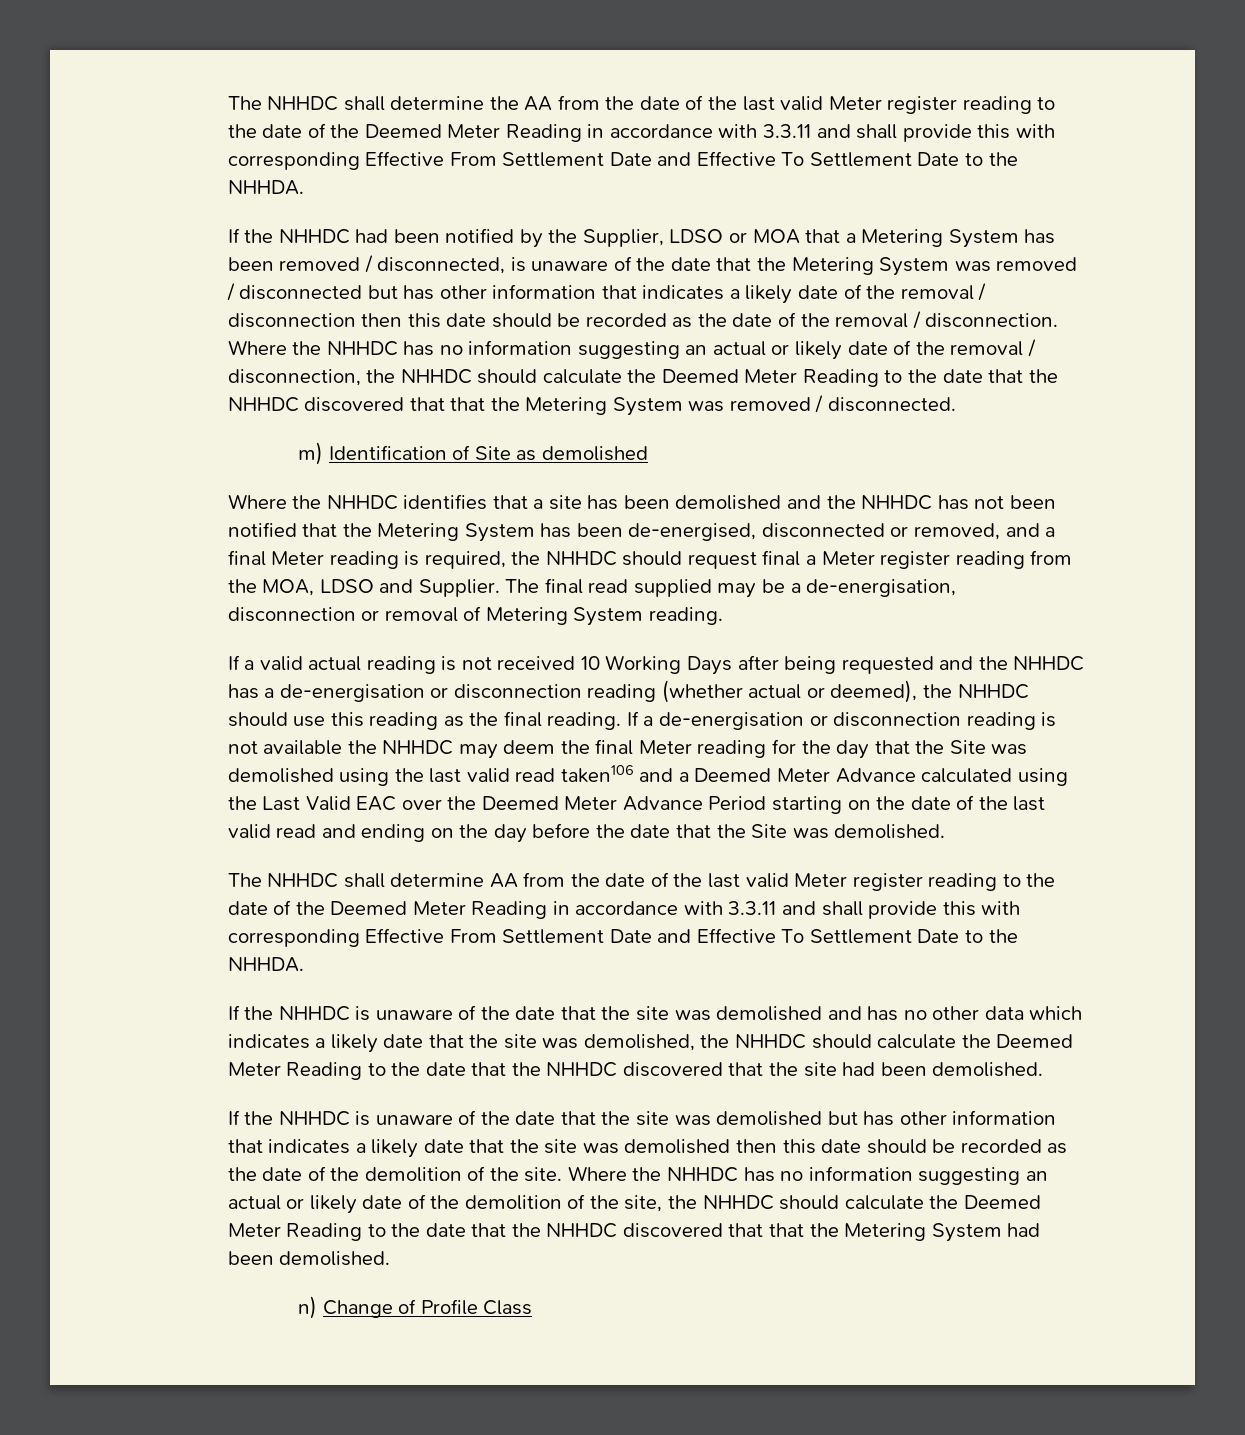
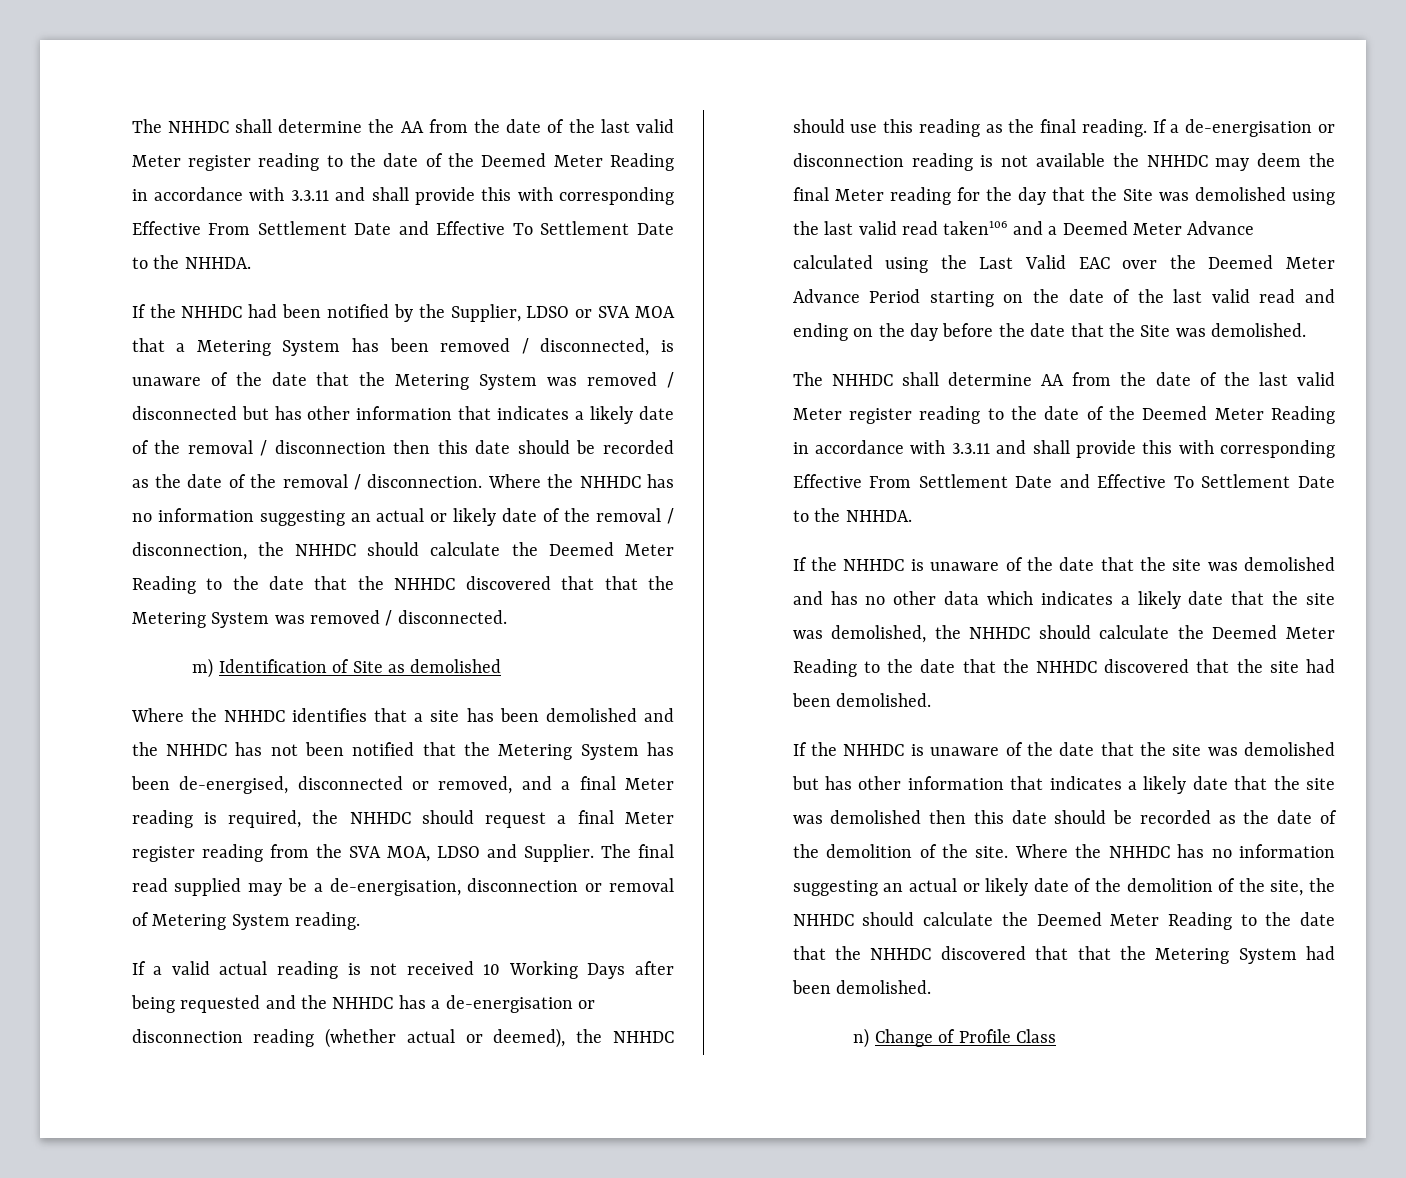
(747, 237) none -> [598,306,631,318] SVA
[762,550,816,566] final a -> [557,810,614,824] a final
(257, 586) none -> [348,846,381,858] SVA

